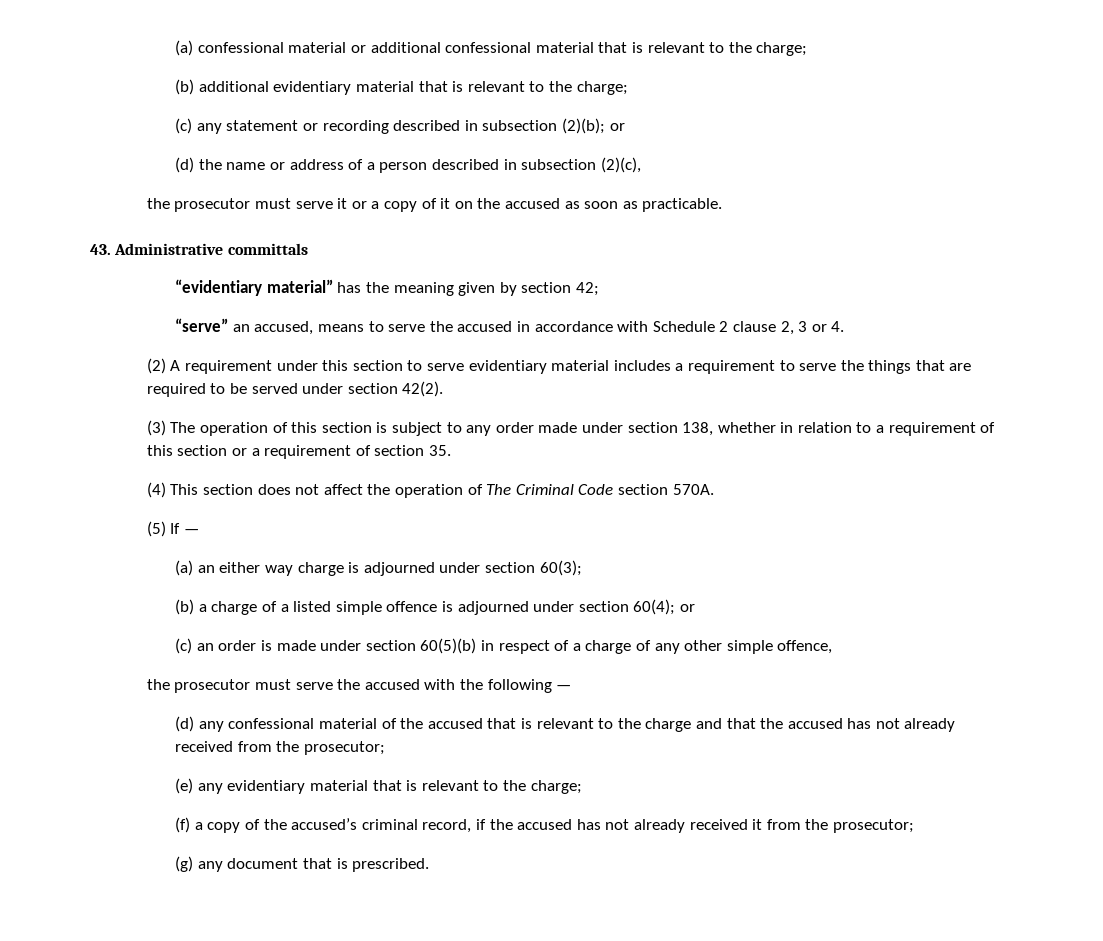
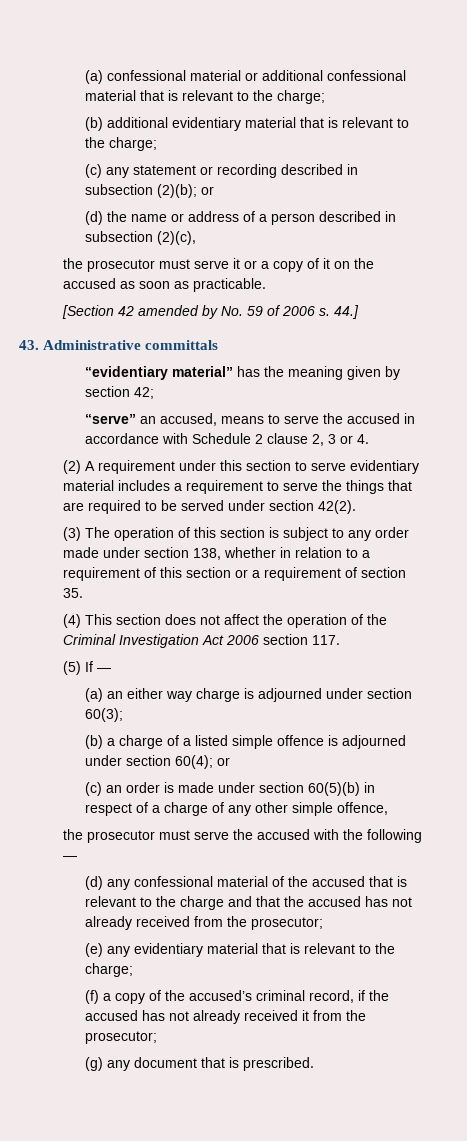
(723, 205) none -> [62,305,360,319] // [Section 42 amended by No. 59 of 2006 s. 44.]
[486,484,714,495] The Criminal Code section 570A. -> [367,614,388,625] [63,634,341,648] the Criminal Investigation Act 2006 section 117.

